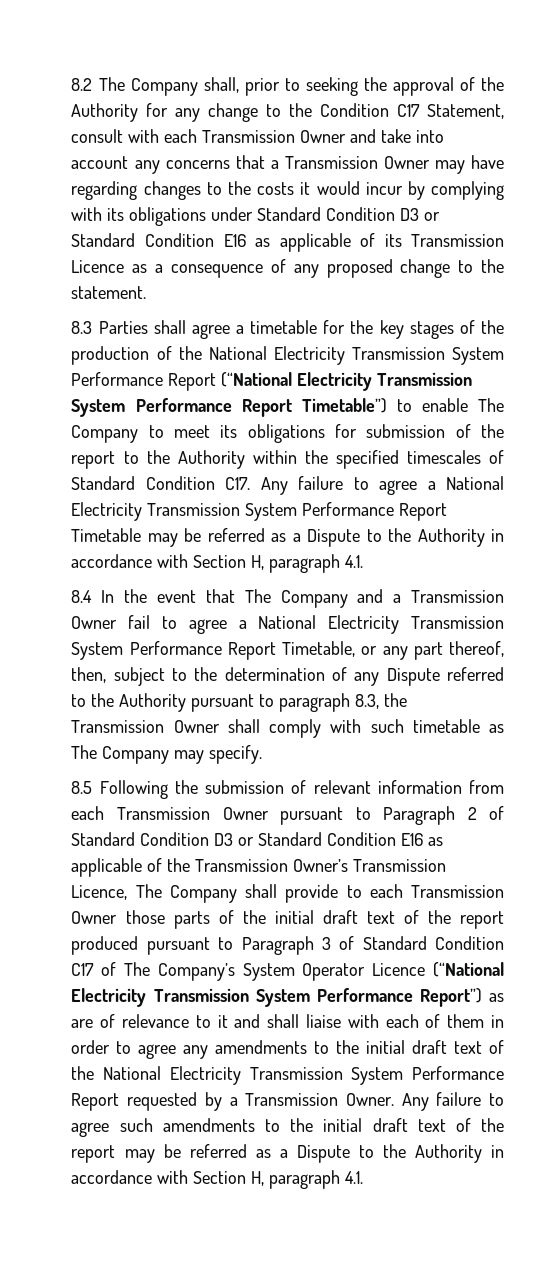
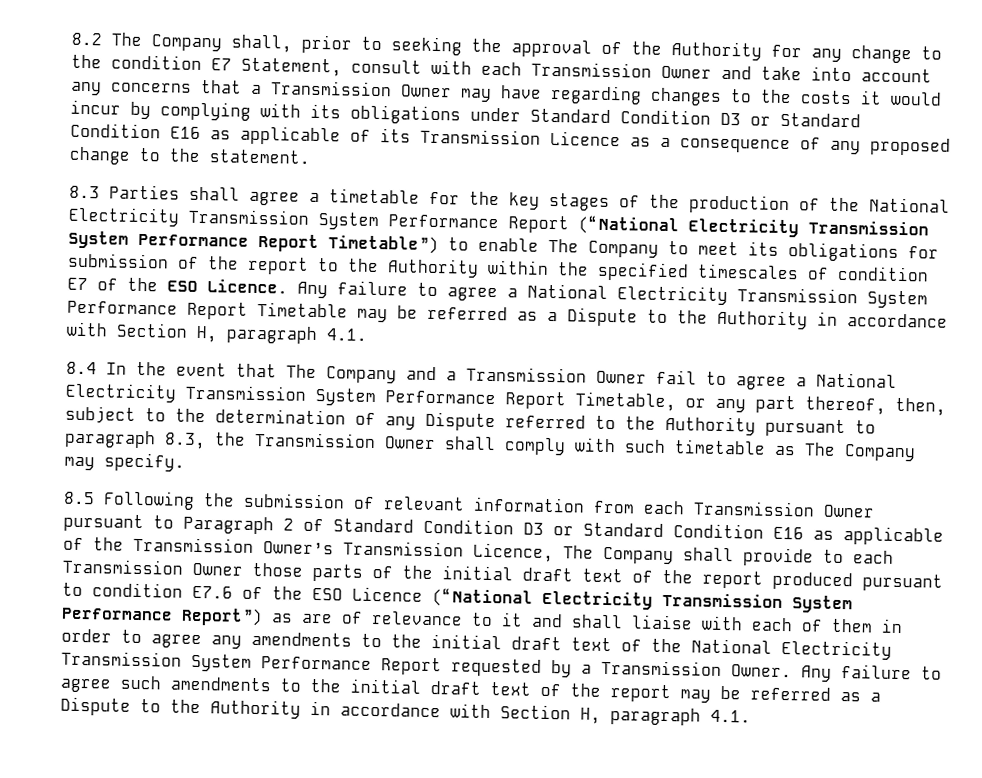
[320,103,421,117] Condition C17 -> [110,54,232,71] condition E7
[71,476,251,490] Standard Condition C17. -> [836,265,929,282] [66,277,288,294] condition E7 of the ESO Licence.
[241,936,504,955] [71,962,366,981] Paragraph 3 of Standard Condition C17 of The Company’s System Operator -> [91,582,343,601] condition E7.6 of the ESO

